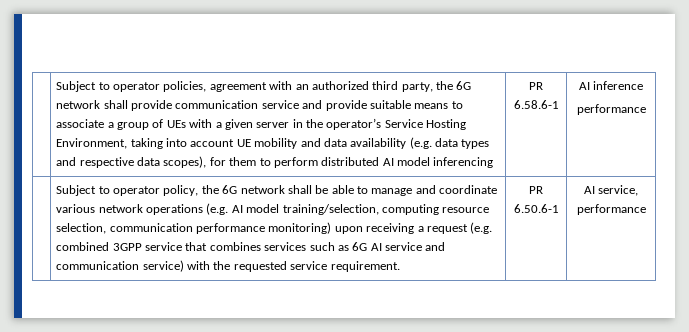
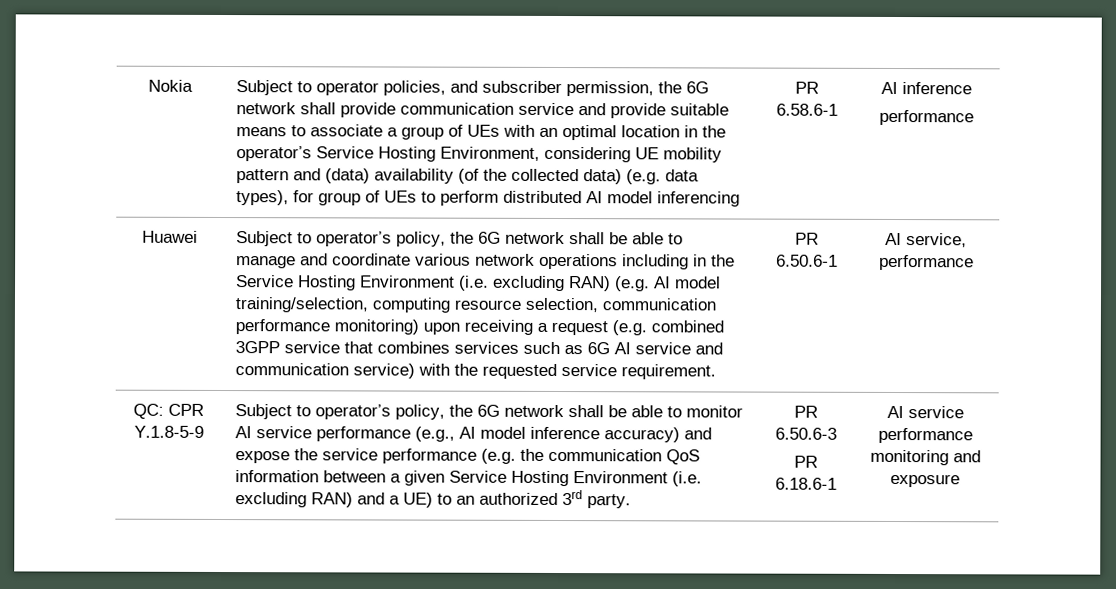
(56, 86) none -> [147,79,193,92] Nokia
[209,81,433,92] agreement with an authorized third party, -> [449,80,654,97] and subscriber permission,
[215,119,290,130] a given server -> [538,125,680,141] an optimal location
[130,137,490,149] [56,156,257,168] taking into account UE mobility and data availability (e.g. data types and respective data scopes), for them -> [543,146,722,163] [235,168,699,185] [235,190,417,206] considering UE mobility pattern and (data) availability (of the collected data) (e.g. data types), for group of UEs
[56,185,161,196] | Subject to operator -> [141,230,198,243] [235,231,392,247] Huawei | Subject to operator’s
(204, 209) none -> [621,254,735,270] [235,275,611,292] including in the Service Hosting Environment (i.e. excluding RAN)
(646, 209) none -> [133,403,204,419] [133,425,204,438] [234,404,743,420] [234,426,712,443] [234,448,700,465] [234,470,702,487] [234,490,631,509] [793,405,818,418] [774,427,837,440] [793,455,818,468] [774,477,837,490] [886,405,964,419] [877,427,973,444] [869,449,981,466] [890,473,960,488] // QC: CPR Y.1.8-5-9 | Subject to operator’s policy, the 6G network shall be able to monitor AI service performance (e.g., AI model inference accuracy) and expose the service performance (e.g. the communication QoS information between a given Service Hosting Environment (i.e. excluding RAN) and a UE) to an authorized 3rd party. | PR 6.50.6-3 // PR 6.18.6-1 | AI service performance monitoring and exposure

